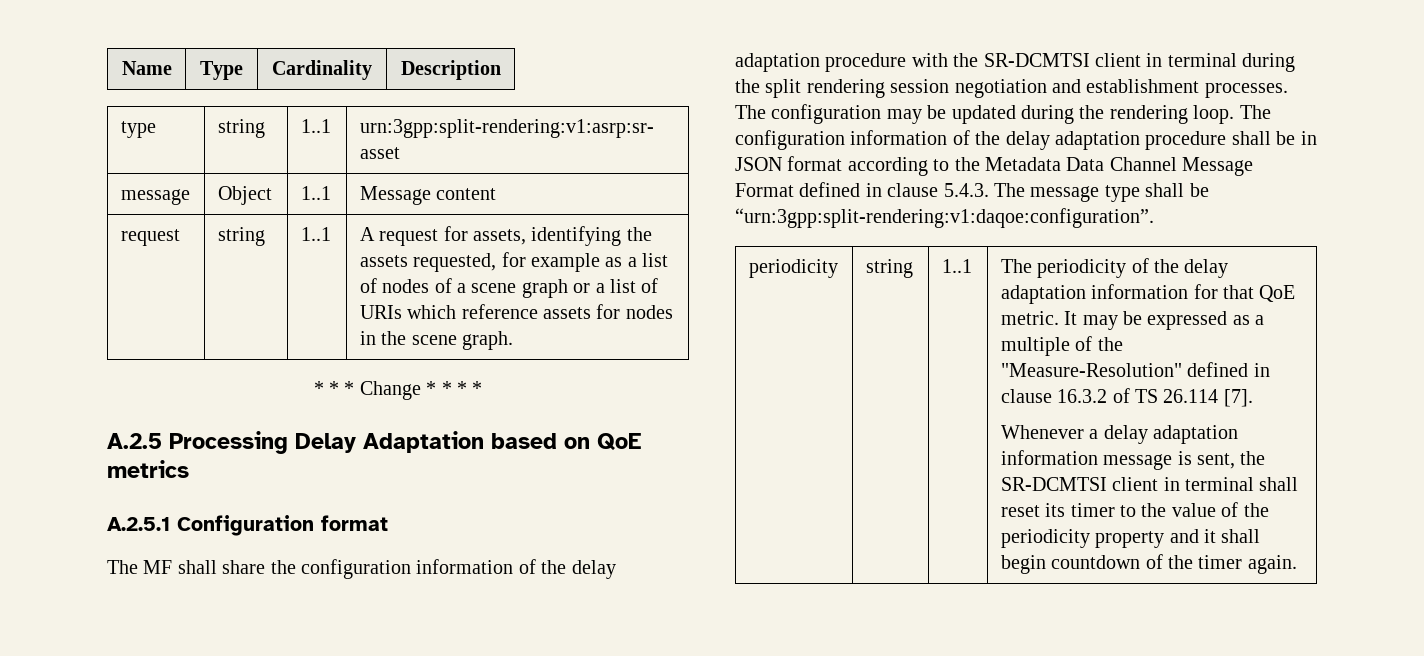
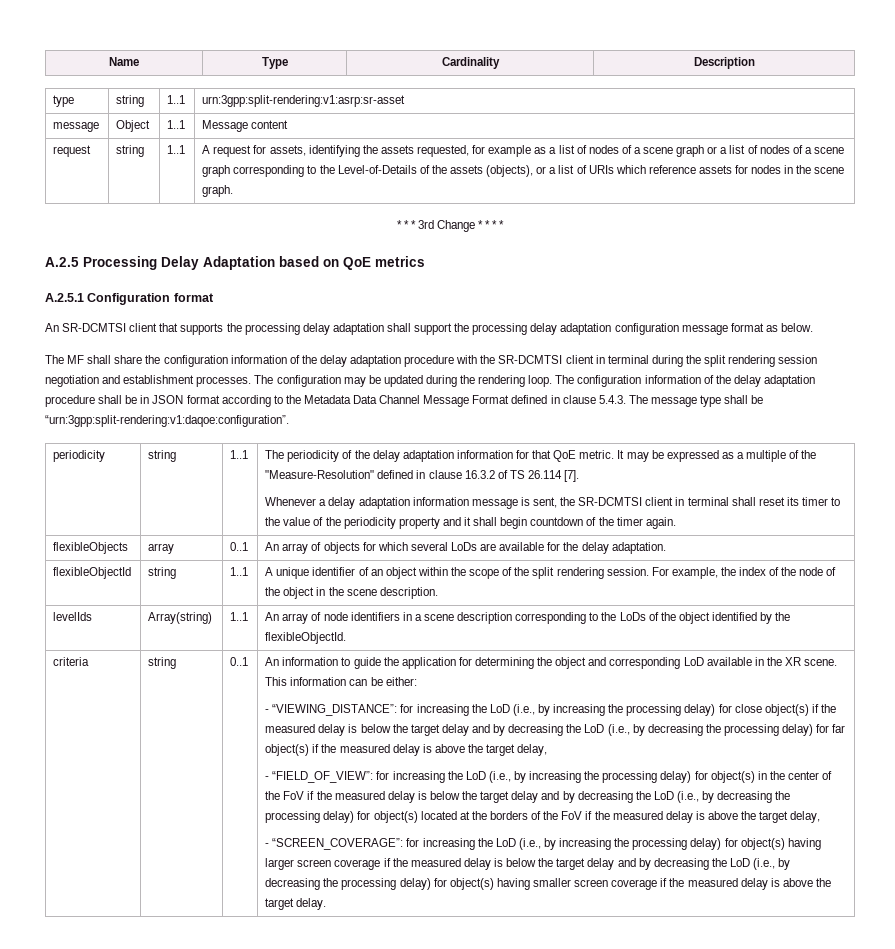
(659, 285) none -> [759,145,844,154] [202,165,587,177] nodes of a scene graph corresponding to the Level-of-Details of the assets (objects), or a list of
(355, 388) none -> [417,220,434,229] 3rd
(388, 523) none -> [45,323,813,335] // An SR-DCMTSI client that supports the processing delay adaptation shall support the processing delay adaptation configuration message format as below.
(1297, 564) none -> [53,542,129,554] [148,543,175,554] [230,542,249,551] [265,542,666,554] [53,567,132,579] [148,567,177,579] [230,567,249,576] [265,567,837,579] [265,587,438,599] [53,612,93,621] [148,612,213,624] [230,612,249,621] [265,612,791,624] [265,632,347,644] [53,657,90,666] [148,657,177,669] [230,657,249,666] [265,657,838,669] [265,677,417,686] [265,704,836,716] [265,724,846,736] [265,744,548,756] [265,771,833,783] [265,791,791,803] [265,811,821,823] [265,838,821,850] [265,858,791,870] [265,878,831,890] [265,898,327,910] // flexibleObjects | array | 0..1 | An array of objects for which several LoDs are available for the delay adaptation. // flexibleObjectId | string | 1..1 | A unique identifier of an object within the scope of the split rendering session. For example, the index of the node of the object in the scene description. // levelIds | Array(string) | 1..1 | An array of node identifiers in a scene description corresponding to the LoDs of the object identified by the flexibleObjectId. // criteria | string | 0..1 | An information to guide the application for determining the object and corresponding LoD available in the XR scene. This information can be either: // - “VIEWING_DISTANCE”: for increasing the LoD (i.e., by increasing the processing delay) for close object(s) if the measured delay is below the target delay and by decreasing the LoD (i.e., by decreasing the processing delay) for far object(s) if the measured delay is above the target delay, // - “FIELD_OF_VIEW”: for increasing the LoD (i.e., by increasing the processing delay) for object(s) in the center of the FoV if the measured delay is below the target delay and by decreasing the LoD (i.e., by decreasing the processing delay) for object(s) located at the borders of the FoV if the measured delay is above the target delay, // - “SCREEN_COVERAGE”: for increasing the LoD (i.e., by increasing the processing delay) for object(s) having larger screen coverage if the measured delay is below the target delay and by decreasing the LoD (i.e., by decreasing the processing delay) for object(s) having smaller screen coverage if the measured delay is above the target delay.

